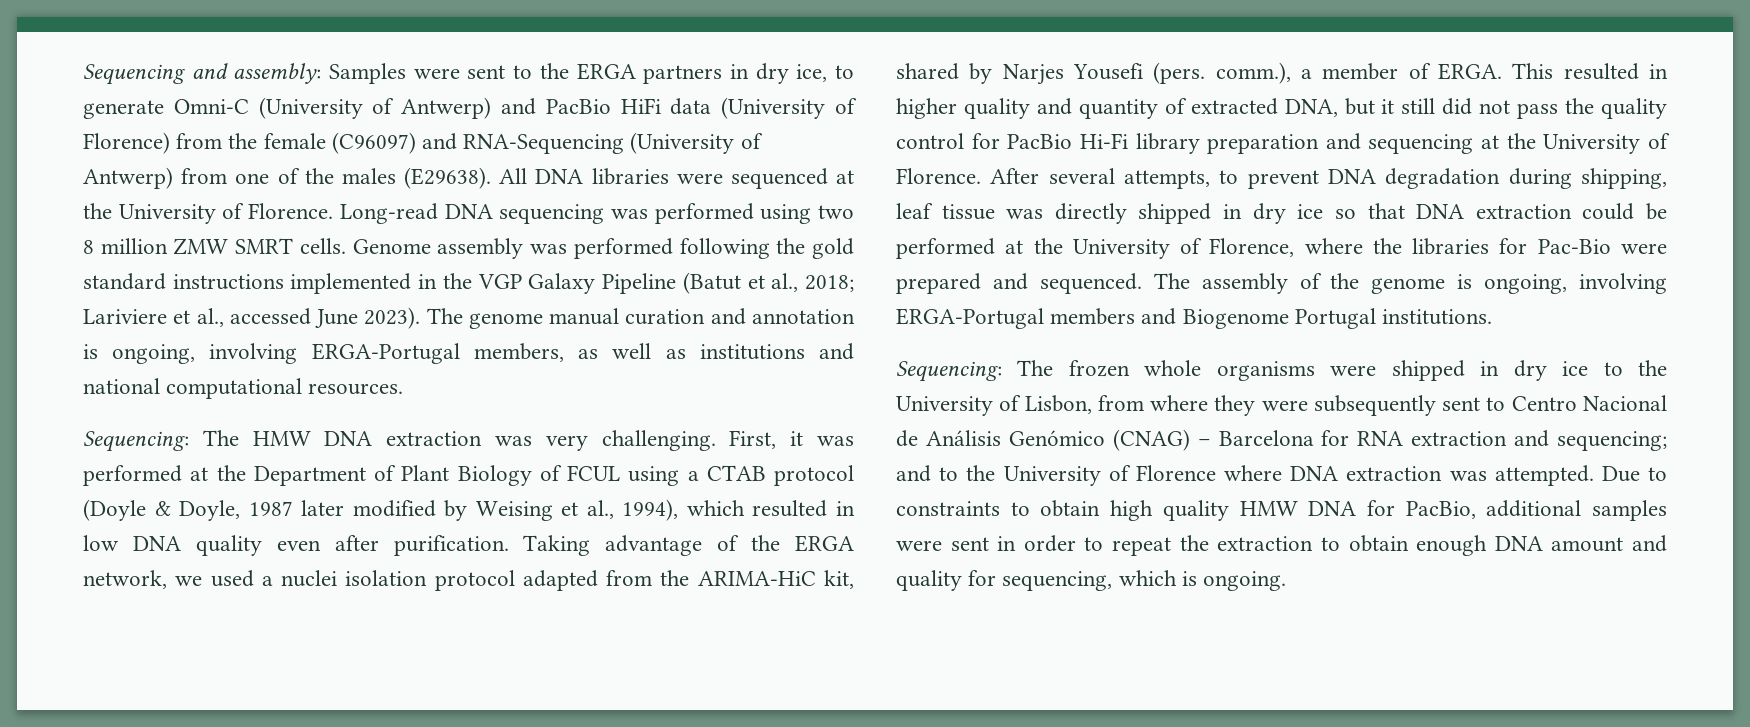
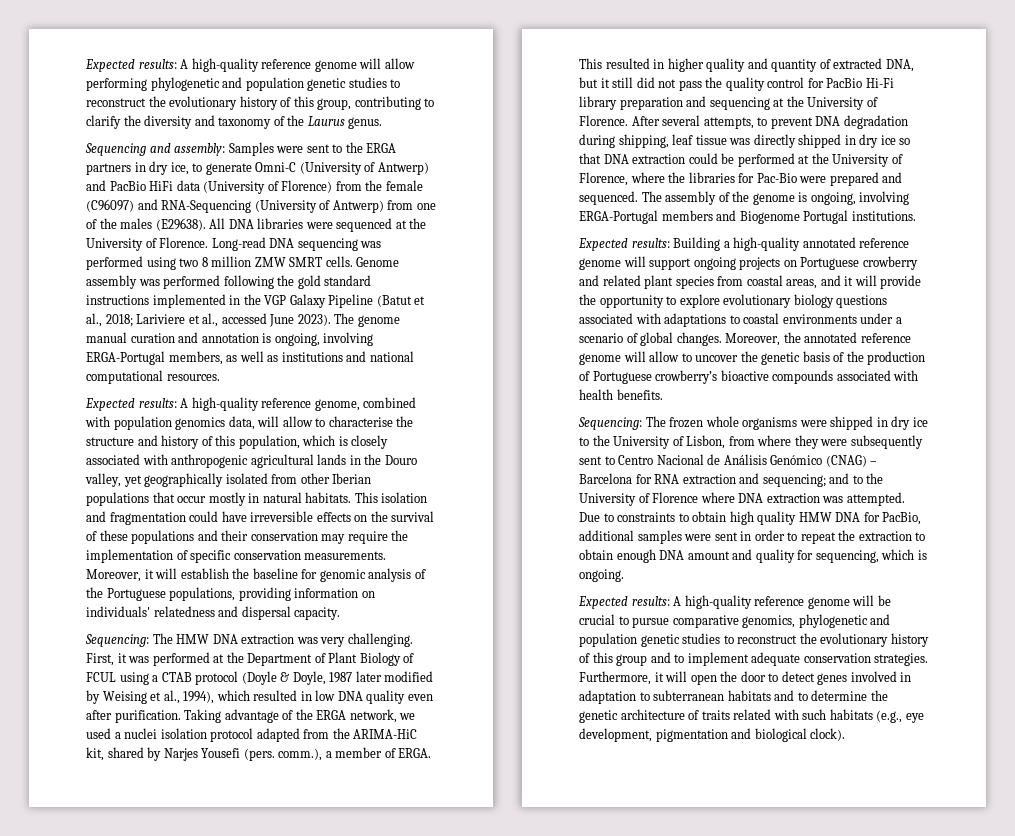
(83, 74) none -> [85,58,415,72] [86,77,401,91] [86,96,435,110] [86,115,383,129] Expected results: A high-quality reference genome will allow performing phylogenetic and population genetic studies to reconstruct the evolutionary history of this group, contributing to clarify the diversity and taxonomy of the Laurus genus. //
(404, 389) none -> [85,397,417,411] [85,416,414,430] [86,435,389,449] [86,454,417,468] [85,473,372,487] [86,492,428,506] [86,511,435,525] [86,530,409,544] [86,549,387,563] [86,568,426,582] [86,587,375,601] [86,606,341,620] // Expected results: A high-quality reference genome, combined with population genomics data, will allow to characterise the structure and history of this population, which is closely associated with anthropogenic agricultural lands in the Douro valley, yet geographically isolated from other Iberian populations that occur mostly in natural habitats. This isolation and fragmentation could have irreversible effects on the survival of these populations and their conservation may require the implementation of specific conservation measurements. Moreover, it will establish the baseline for genomic analysis of the Portuguese populations, providing information on individuals' relatedness and dispersal capacity.
(1493, 317) none -> [578,237,910,251] [579,256,918,270] [579,275,922,289] [579,294,888,308] [579,313,902,327] [579,332,911,346] [579,351,926,365] [579,370,919,384] [579,389,663,400] // Expected results: Building a high-quality annotated reference genome will support ongoing projects on Portuguese crowberry and related plant species from coastal areas, and it will provide the opportunity to explore evolutionary biology questions associated with adaptations to coastal environments under a scenario of global changes. Moreover, the annotated reference genome will allow to uncover the genetic basis of the production of Portuguese crowberry’s bioactive compounds associated with health benefits.
(1287, 581) none -> [578,595,891,609] [579,614,891,628] [579,633,929,647] [579,652,929,666] [579,671,912,685] [579,690,888,704] [579,709,924,723] [579,728,846,742] // Expected results: A high-quality reference genome will be crucial to pursue comparative genomics, phylogenetic and population genetic studies to reconstruct the evolutionary history of this group and to implement adequate conservation strategies. Furthermore, it will open the door to detect genes involved in adaptation to subterranean habitats and to determine the genetic architecture of traits related with such habitats (e.g., eye development, pigmentation and biological clock).

